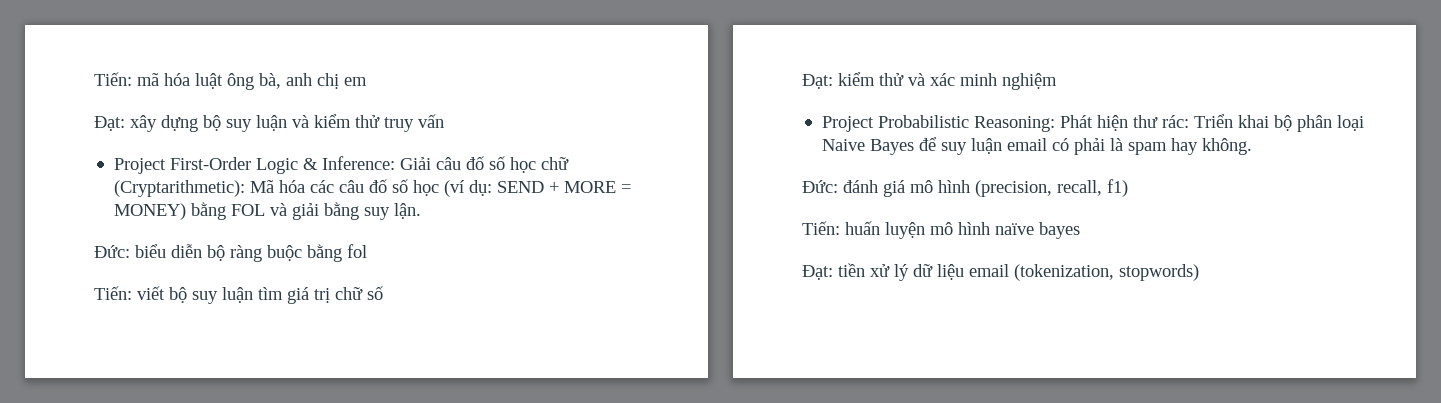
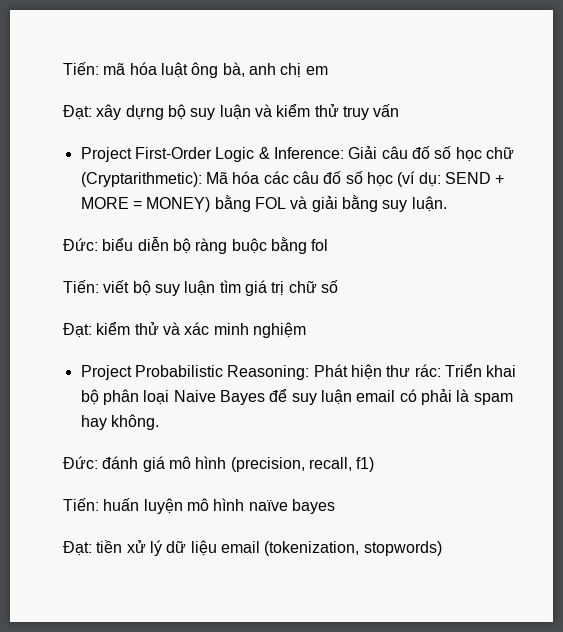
[393,203,421,219] lận. -> [411,196,447,212] luận.

